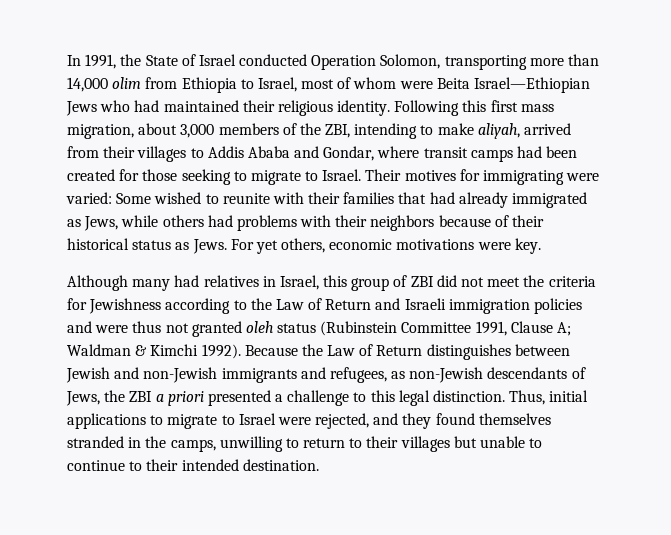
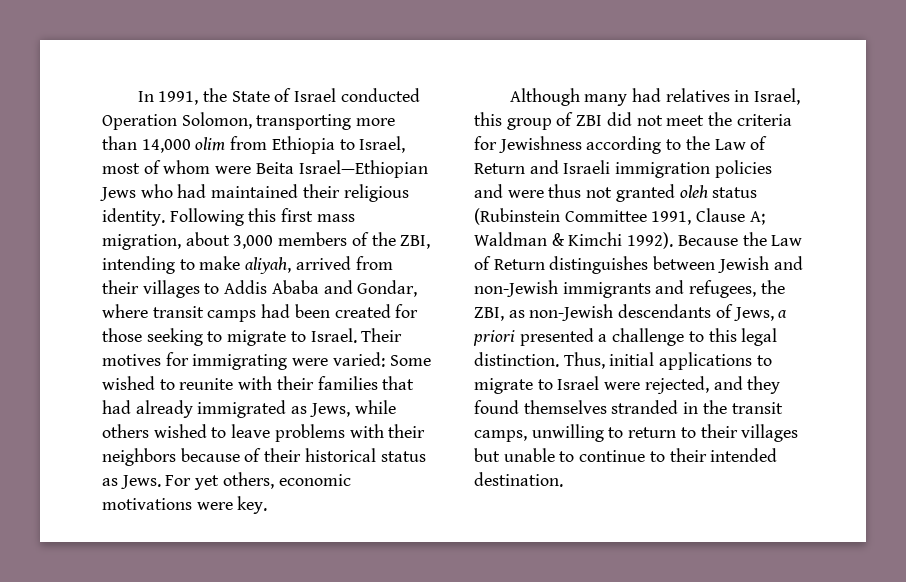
[207,215,233,227] had -> [153,424,271,438] wished to leave
(387, 375) none -> [760,280,785,294] [474,307,504,321] the ZBI,
[104,390,153,402] the ZBI -> (774, 314) none
(167, 442) none -> [731,402,783,414] transit

